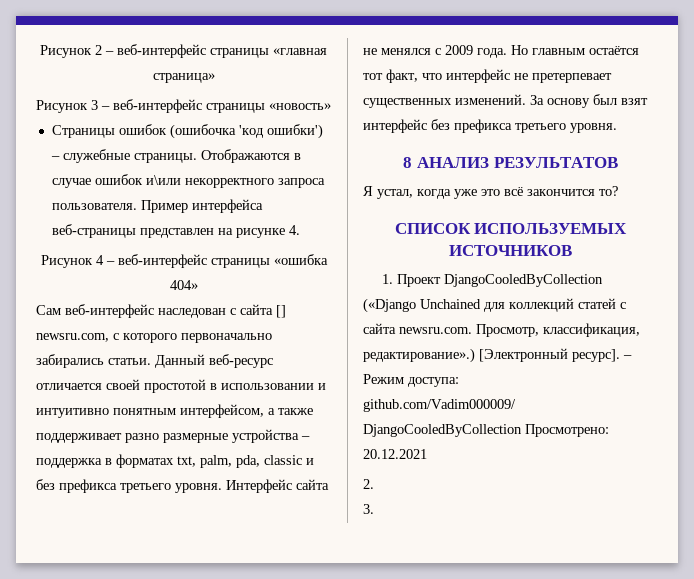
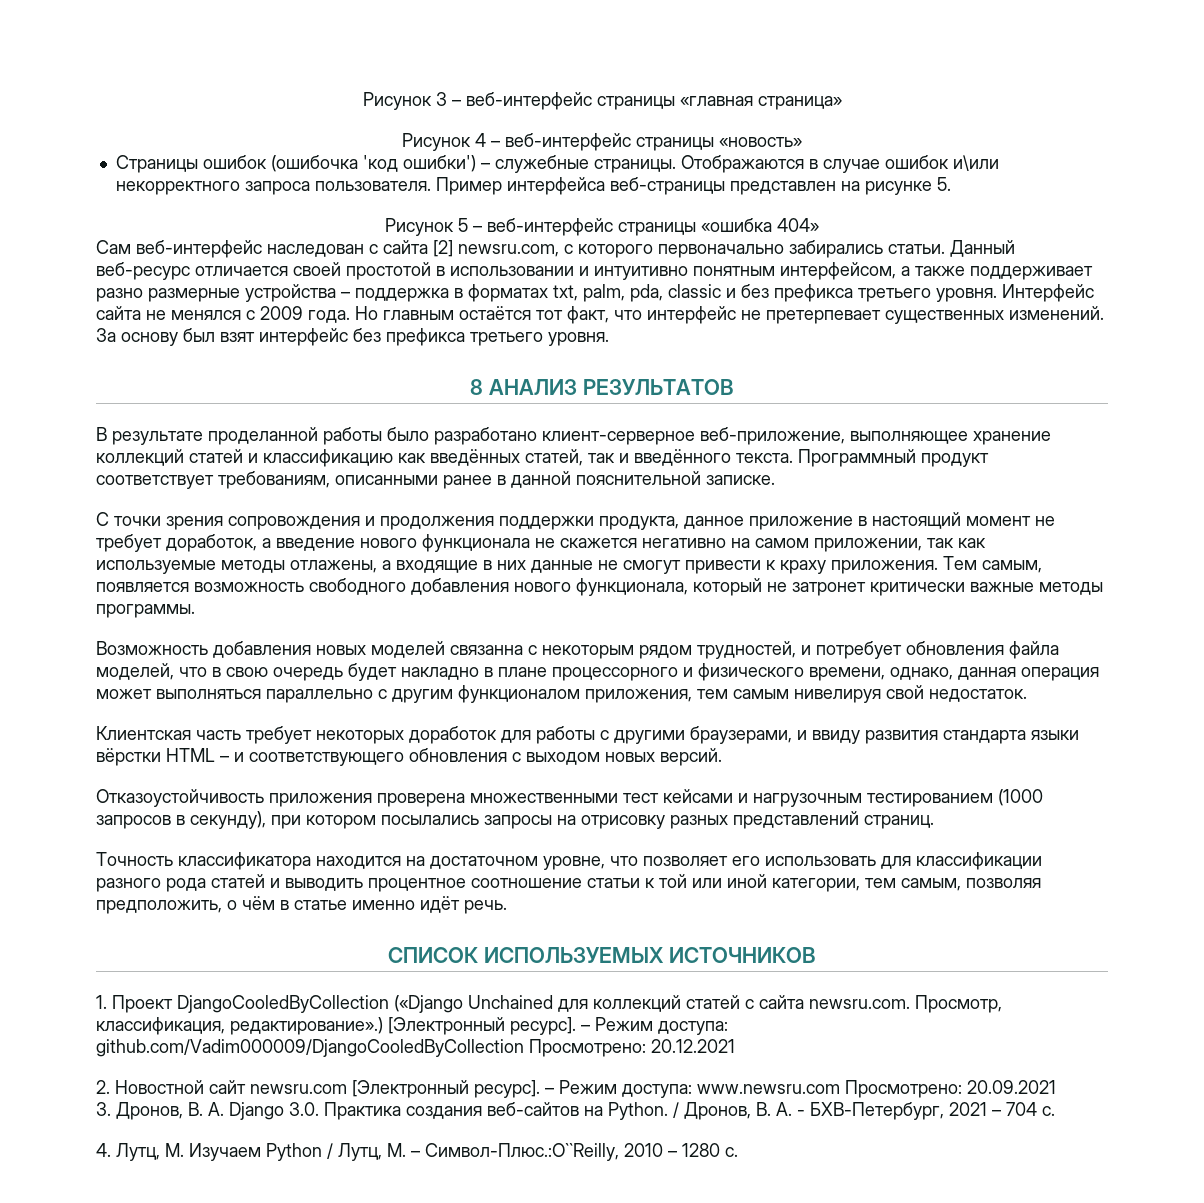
[40,45,102,58] Рисунок 2 -> [362,92,447,110] Рисунок 3
[91,100,98,110] 3 -> [475,133,486,147] 4
[288,225,300,235] [40,255,104,268] 4. // Рисунок 4 -> [936,177,951,191] [385,218,468,236] 5. // Рисунок 5
[276,305,286,318] [] -> [433,240,453,257] [2]
[363,186,618,199] Я устал, когда уже это всё закончится то? -> [96,427,1051,445] [96,449,989,467] [96,471,775,489] [96,512,1055,530] [96,534,986,552] [96,556,1042,574] [96,578,1103,596] [96,604,195,618] [96,641,1059,659] [96,663,1099,681] [96,685,1027,703] [96,726,1079,744] [96,748,722,766] [96,789,1043,807] [96,811,934,829] [96,852,1042,870] [96,874,1041,892] [96,896,507,914] В результате проделанной работы было разработано клиент-серверное веб-приложение, выполняющее хранение коллекций статей и классификацию как введённых статей, так и введённого текста. Программный продукт соответствует требованиям, описанными ранее в данной пояснительной записке. // С точки зрения сопровождения и продолжения поддержки продукта, данное приложение в настоящий момент не требует доработок, а введение нового функционала не скажется негативно на самом приложении, так как используемые методы отлажены, а входящие в них данные не смогут привести к краху приложения. Тем самым, появляется возможность свободного добавления нового функционала, который не затронет критически важные методы программы. // Возможность добавления новых моделей связанна с некоторым рядом трудностей, и потребует обновления файла моделей, что в свою очередь будет накладно в плане процессорного и физического времени, однако, данная операция может выполняться параллельно с другим функционалом приложения, тем самым нивелируя свой недостаток. // Клиентская часть требует некоторых доработок для работы с другими браузерами, и ввиду развития стандарта языки вёрстки HTML – и соответствующего обновления с выходом новых версий. // Отказоустойчивость приложения проверена множественными тест кейсами и нагрузочным тестированием (1000 запросов в секунду), при котором посылались запросы на отрисовку разных представлений страниц. // Точность классификатора находится на достаточном уровне, что позволяет его использовать для классификации разного рода статей и выводить процентное соотношение статьи к той или иной категории, тем самым, позволяя предположить, о чём в статье именно идёт речь.
[363,504,374,514] // 3. -> [115,1080,1056,1098] [96,1102,1055,1120] [96,1143,738,1161] Новостной сайт newsru.com [Электронный ресурс]. – Режим доступа: www.newsru.com Просмотрено: 20.09.2021 // 3. Дронов, В. А. Django 3.0. Практика создания веб-сайтов на Python. / Дронов, В. А. - БХВ-Петербург, 2021 – 704 c. // 4. Лутц, М. Изучаем Python / Лутц, М. – Символ-Плюс.:O``Reilly, 2010 – 1280 с.

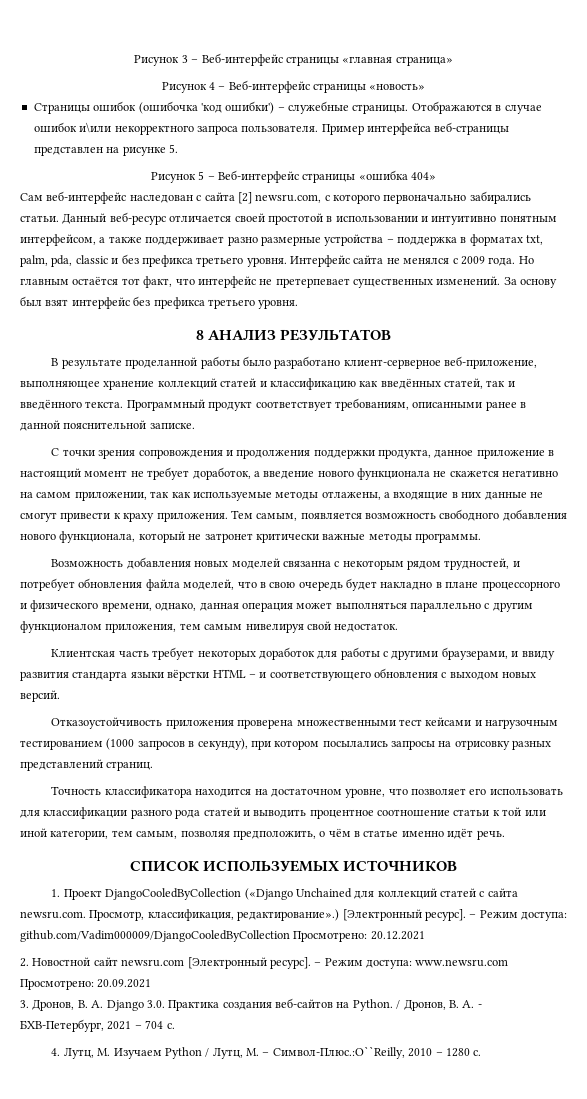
[465,92,592,110] веб-интерфейс -> [201,53,283,66] Веб-интерфейс
[505,133,631,151] веб-интерфейс -> [228,80,310,93] Веб-интерфейс
[487,218,613,236] веб-интерфейс -> [218,170,299,183] Веб-интерфейс

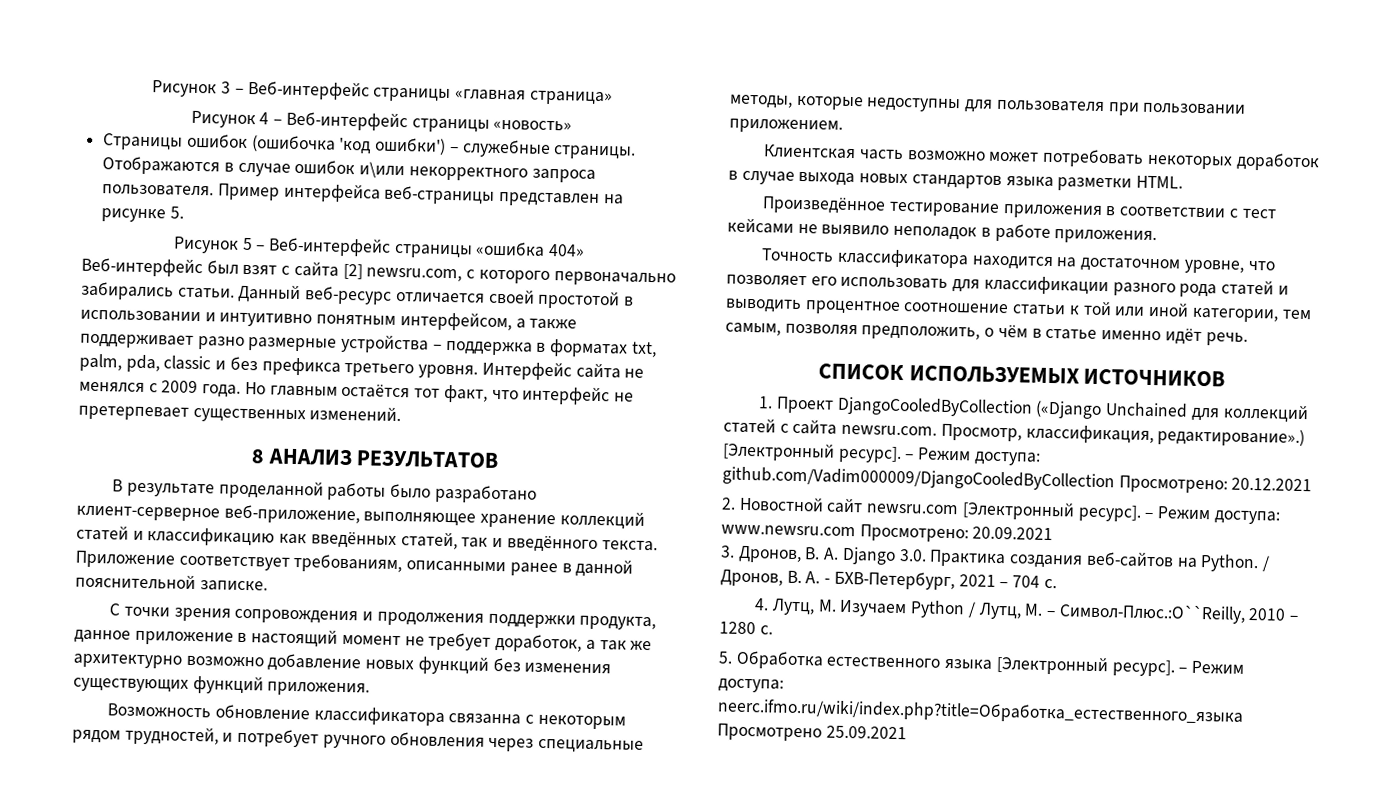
[20,191,193,204] Сам веб-интерфейс наследован -> [81,257,278,278] Веб-интерфейс был взят
[503,277,558,288] [20,296,299,309] За основу был взят интерфейс без префикса третьего уровня. -> (402, 414) none
[126,399,253,411] Программный продукт -> [75,550,175,569] Приложение
[263,468,559,480] [20,491,543,501] [20,509,567,522] [20,531,481,543] [51,557,280,569] введение нового функционала не скажется негативно на самом приложении, так как используемые методы отлажены, а входящие в них данные не смогут привести к краху приложения. Тем самым, появляется возможность свободного добавления нового функционала, который не затронет критически важные методы программы. // Возможность добавления новых моделей -> [599,640,653,651] [73,653,612,675] [73,675,371,697] [107,703,445,727] так же архитектурно возможно добавление новых функций без изменения существующих функций приложения. // Возможность обновление классификатора
[78,578,560,591] [20,600,533,612] [20,621,399,633] [51,647,555,660] [20,668,537,681] [20,690,60,702] [51,717,559,729] [20,738,552,750] [20,759,154,771] обновления файла моделей, что в свою очередь будет накладно в плане процессорного и физического времени, однако, данная операция может выполняться параллельно с другим функционалом приложения, тем самым нивелируя свой недостаток. // Клиентская часть требует некоторых доработок для работы с другими браузерами, и ввиду развития стандарта языки вёрстки HTML – и соответствующего обновления с выходом новых версий. // Отказоустойчивость приложения проверена множественными тест кейсами и нагрузочным тестированием (1000 запросов в секунду), при котором посылались запросы на отрисовку разных представлений страниц. -> [322,731,645,754] [729,94,1247,116] [729,118,843,134] [763,144,1320,172] [728,170,1184,192] [762,196,1277,219] [727,218,1158,245] ручного обновления через специальные методы, которые недоступны для пользователя при пользовании приложением. // Клиентская часть возможно может потребовать некоторых доработок в случае выхода новых стандартов языка разметки HTML. // Произведённое тестирование приложения в соответствии с тест кейсами не выявило неполадок в работе приложения.
(482, 1053) none -> [718,650,1246,677] [718,678,784,693] [717,698,1244,726] [717,723,907,742] // 5. Обработка естественного языка [Электронный ресурс]. – Режим доступа: neerc.ifmo.ru/wiki/index.php?title=Обработка_естественного_языка Просмотрено 25.09.2021

